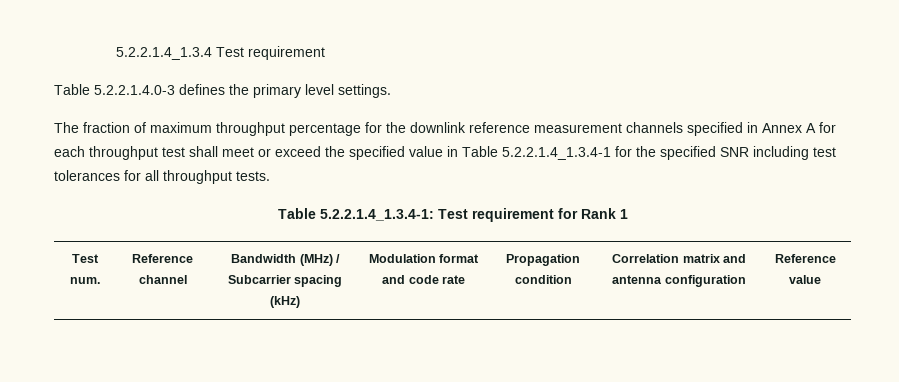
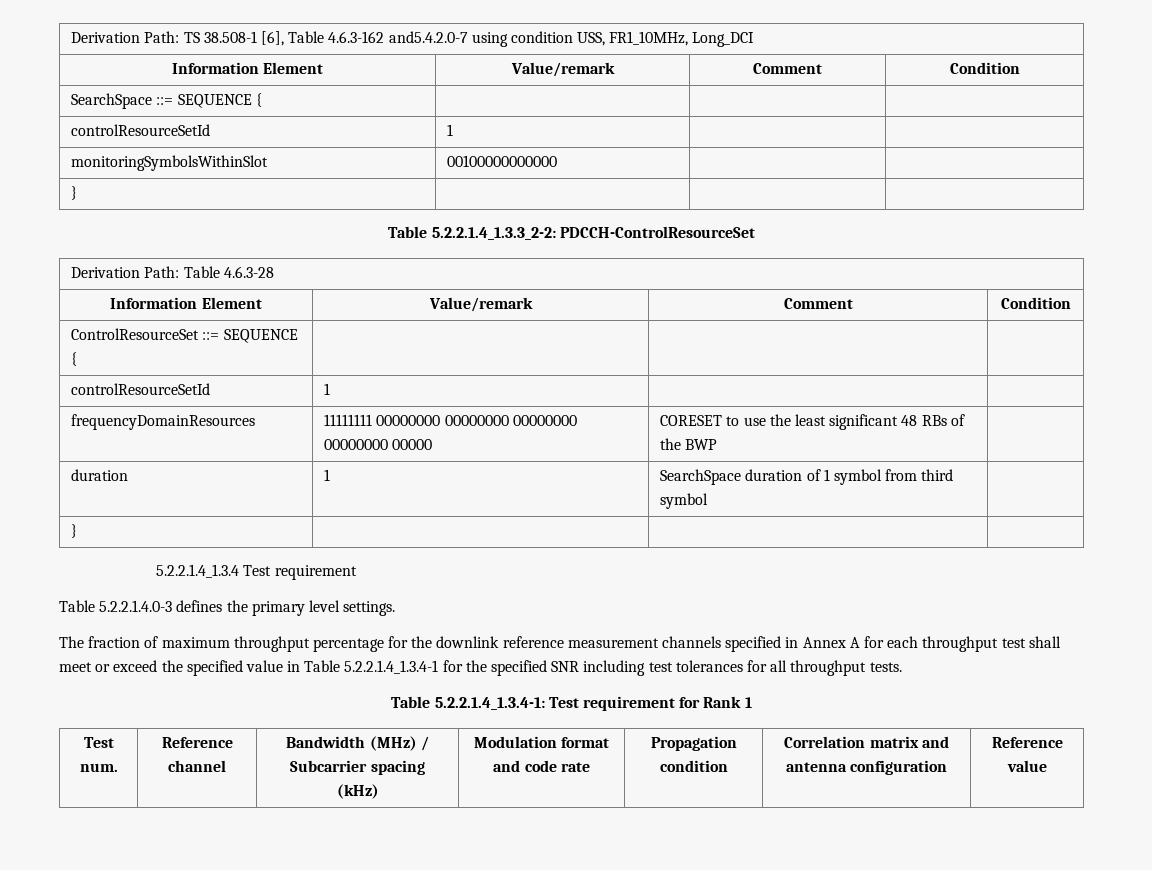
(116, 53) none -> [71,31,755,47] [171,62,324,74] [510,62,615,77] [753,63,822,74] [949,62,1020,74] [71,93,262,109] [71,124,211,136] [447,124,454,136] [71,155,269,171] [447,155,558,167] [71,186,78,200] [388,226,755,240] [71,266,274,278] [110,297,262,309] [428,297,533,312] [783,298,853,309] [1000,297,1071,309] [71,328,298,343] [71,352,78,366] [71,383,211,395] [324,383,331,395] [71,414,256,430] [324,414,577,426] [324,439,433,450] [660,414,965,430] [660,438,718,450] [71,469,129,481] [324,469,331,481] [660,469,954,485] [660,493,709,509] [71,524,78,538] Derivation Path: TS 38.508-1 [6], Table 4.6.3-162 and5.4.2.0-7 using condition USS, FR1_10MHz, Long_DCI // Information Element | Value/remark | Comment | Condition // SearchSpace ::= SEQUENCE { | | | // controlResourceSetId | 1 | | // monitoringSymbolsWithinSlot | 00100000000000 | | // } | | | // Table 5.2.2.1.4_1.3.3_2-2: PDCCH-ControlResourceSet // Derivation Path: Table 4.6.3-28 // Information Element | Value/remark | Comment | Condition // ControlResourceSet ::= SEQUENCE { | | | // controlResourceSetId | 1 | | // frequencyDomainResources | 11111111 00000000 00000000 00000000 00000000 00000 | CORESET to use the least significant 48 RBs of the BWP | // duration | 1 | SearchSpace duration of 1 symbol from third symbol | // } | | | //

